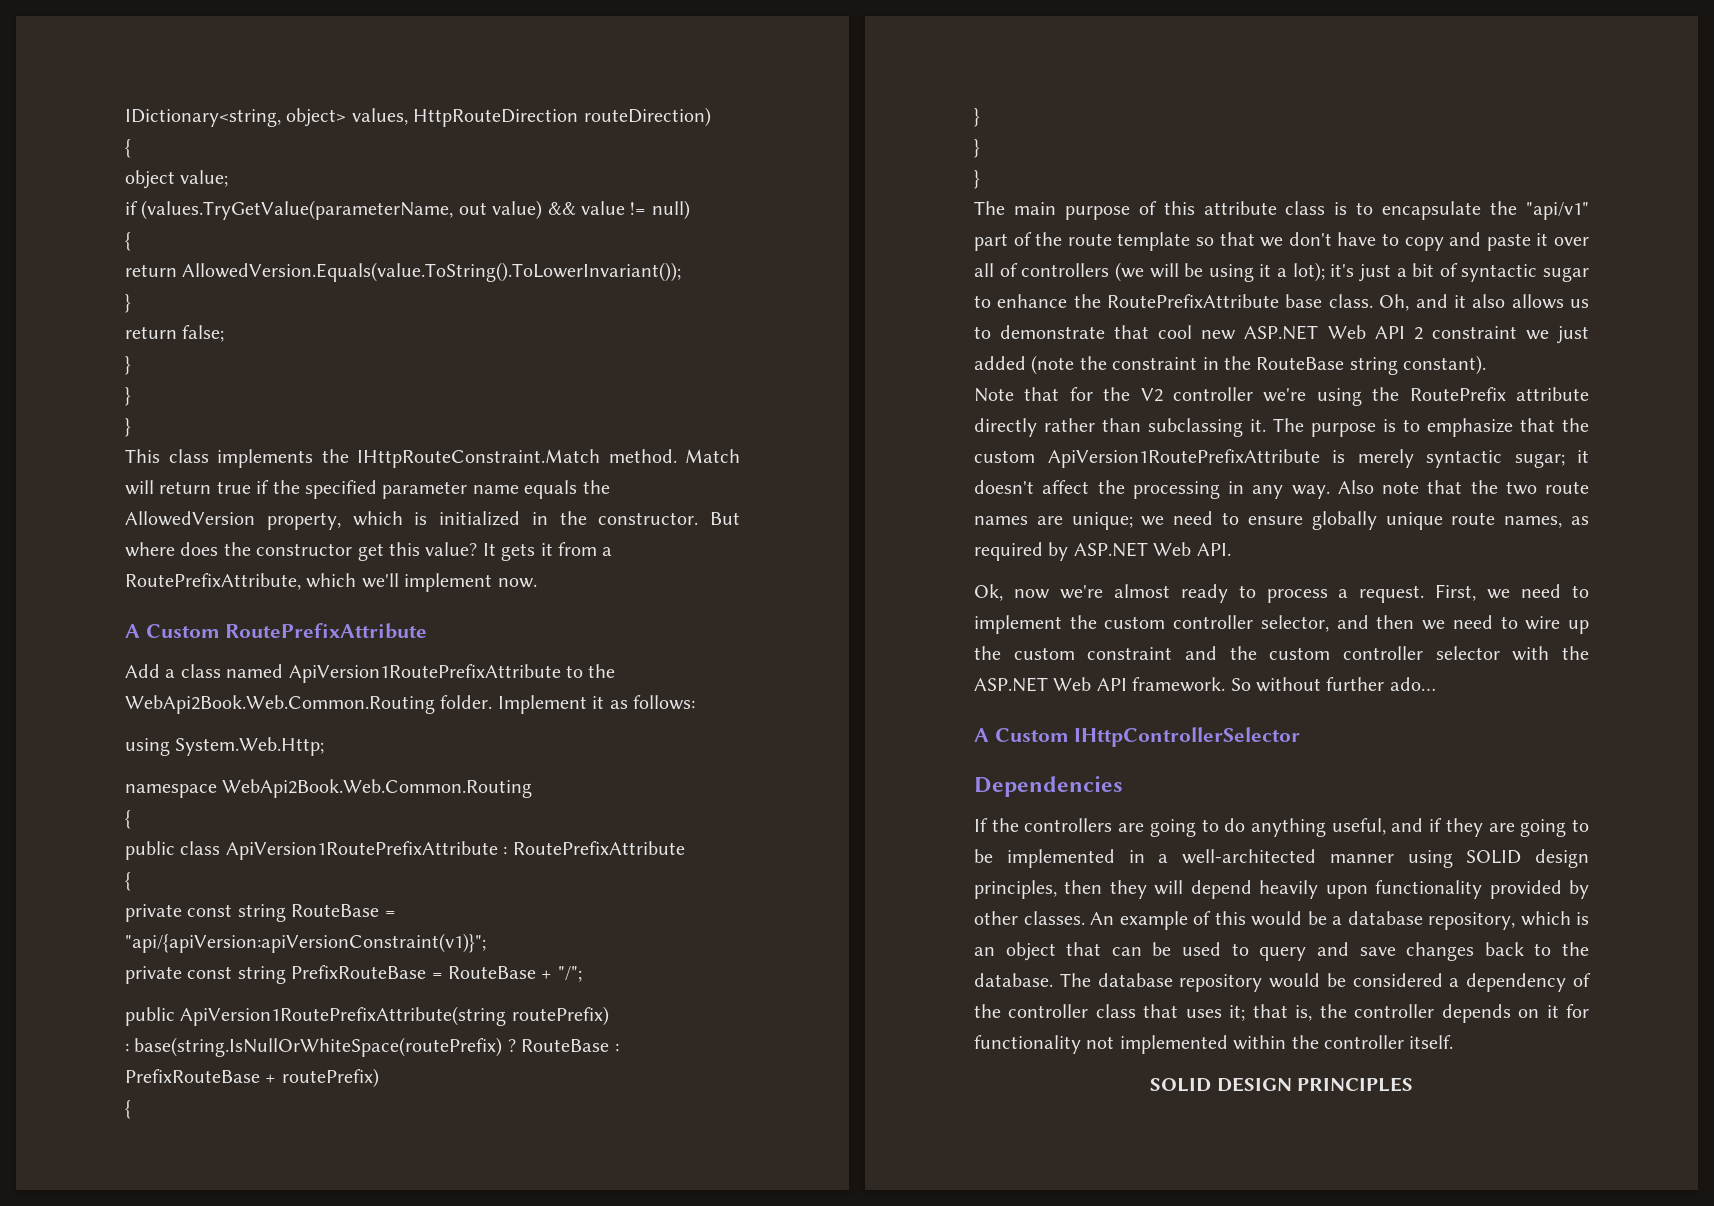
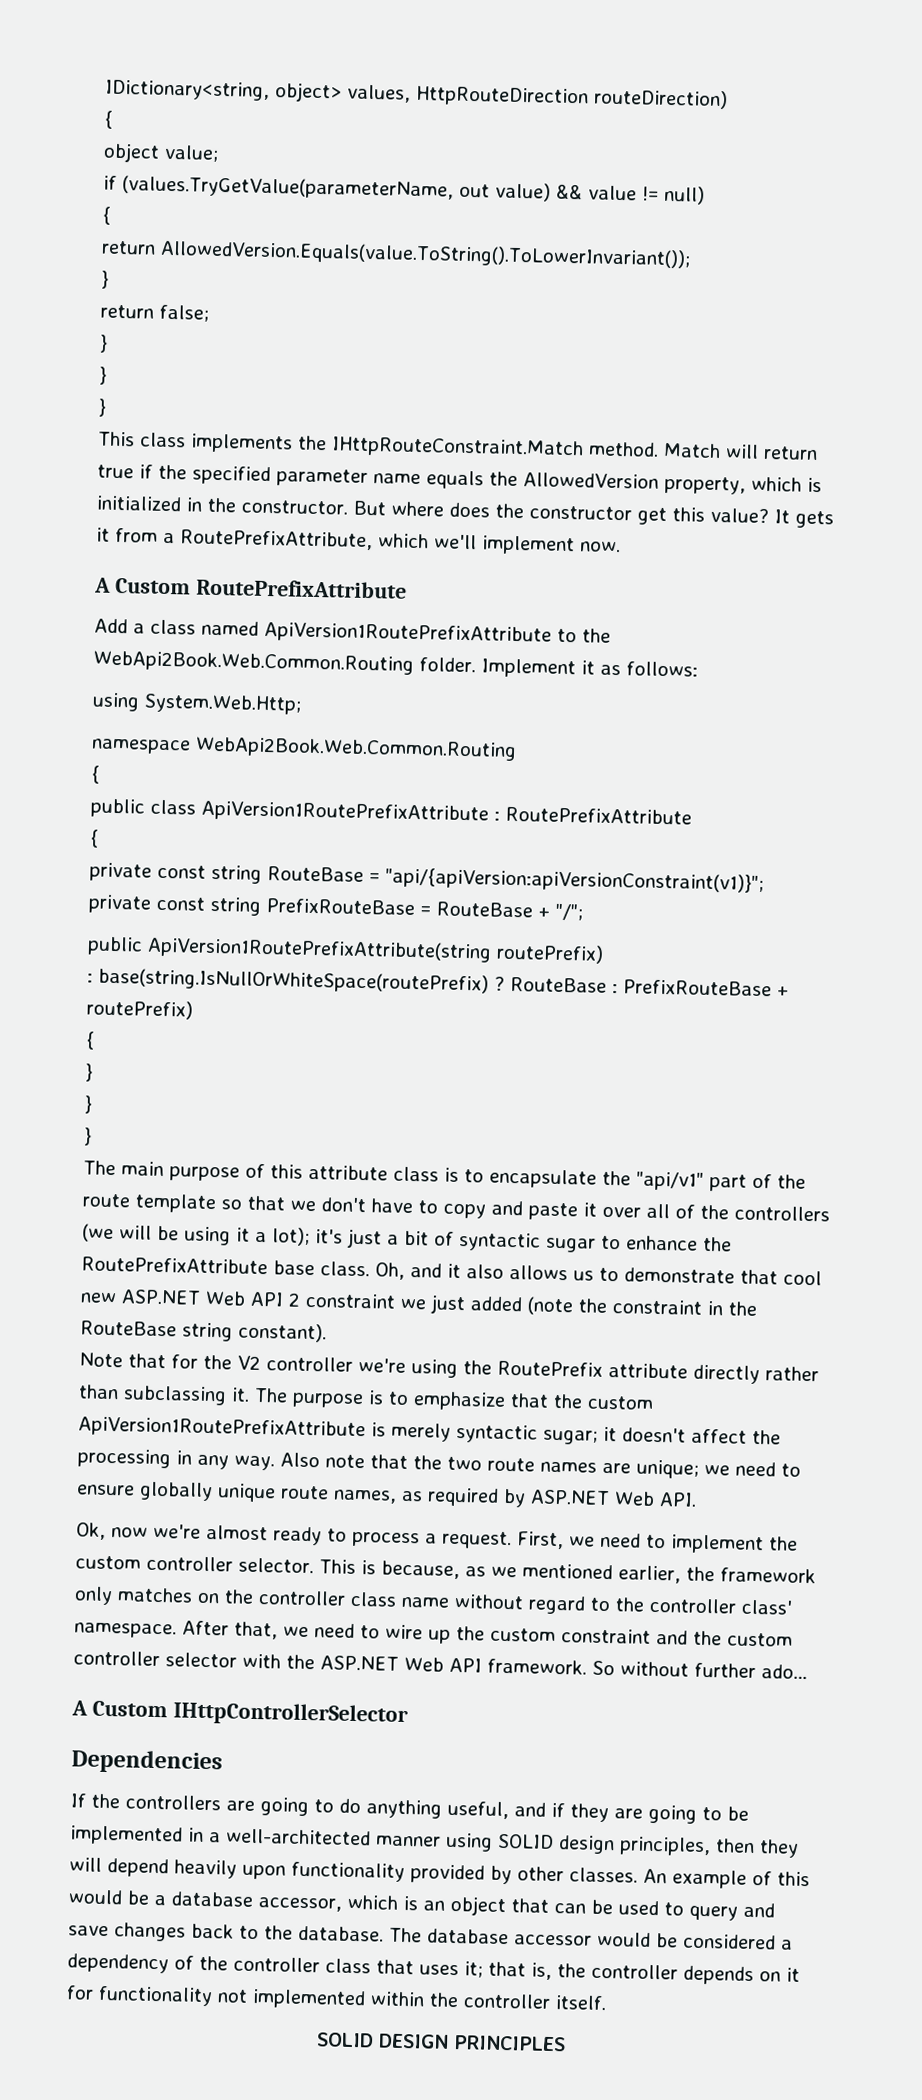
(1018, 270) none -> [700,1204,729,1220] the
[1260,615,1415,632] selector, and then -> [238,1557,816,1584] [74,1586,793,1615] [74,1620,278,1640] selector. This is because, as we mentioned earlier, the framework only matches on the controller class name without regard to the controller class' namespace. After that,
[1428,912,1515,930] repository, -> [258,1897,342,1912] accessor,
[1179,974,1263,992] repository -> [514,1934,592,1946] accessor

